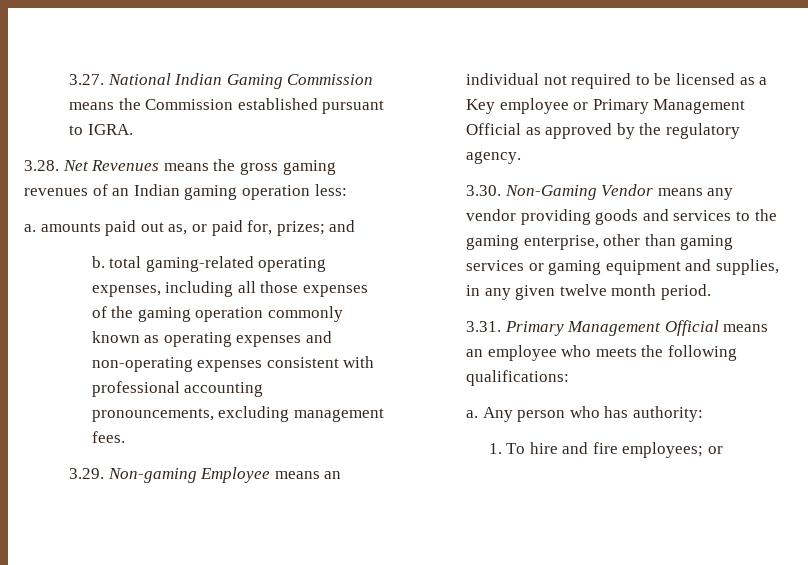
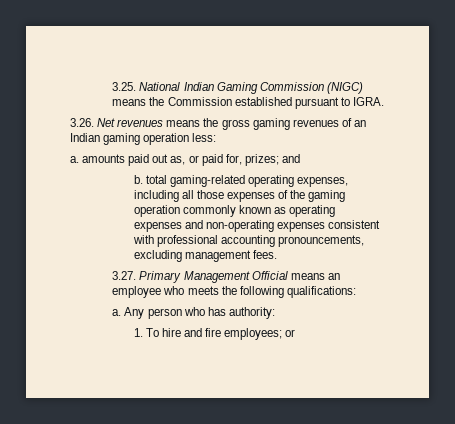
[69,74,105,85] 3.27. -> [112,82,137,91] 3.25.
(374, 79) none -> [326,82,363,94] (NIGC)
[24,160,160,171] 3.28. Net Revenues -> [70,118,164,127] 3.26. Net revenues
[69,467,342,483] [466,73,768,89] [466,98,746,114] [466,123,740,139] [466,151,522,164] [466,184,734,200] [466,209,777,225] [466,234,734,250] [466,259,779,275] [466,284,711,300] [466,321,502,332] 3.29. Non-gaming Employee means an individual not required to be licensed as a Key employee or Primary Management Official as approved by the regulatory agency. // 3.30. Non-Gaming Vendor means any vendor providing goods and services to the gaming enterprise, other than gaming services or gaming equipment and supplies, in any given twelve month period. // 3.31. -> [112,271,137,280] 3.27.

